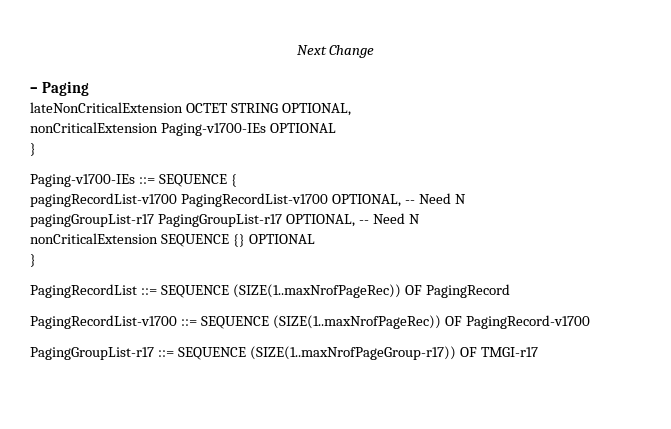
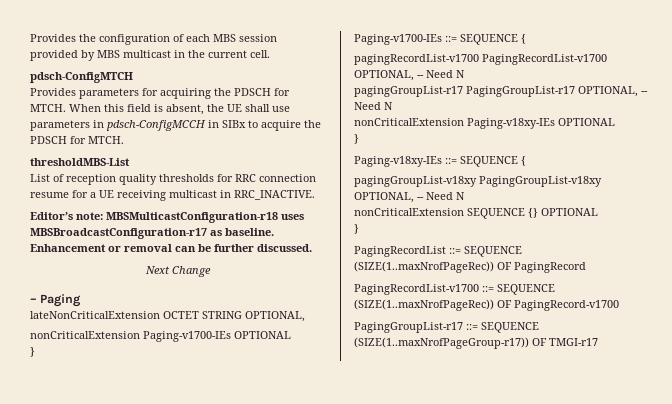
(296, 50) none -> [30,34,277,45] [30,50,270,61] [30,72,133,83] [30,88,290,99] [30,104,290,115] [30,120,321,131] [30,136,124,144] [30,158,130,166] [30,174,316,185] [30,190,315,201] [30,212,304,223] [30,228,274,239] [30,244,312,252] Provides the configuration of each MBS session provided by MBS multicast in the current cell. // pdsch-ConfigMTCH // Provides parameters for acquiring the PDSCH for MTCH. When this field is absent, the UE shall use parameters in pdsch-ConfigMCCH in SIBx to acquire the PDSCH for MTCH. // thresholdMBS-List // List of reception quality thresholds for RRC connection resume for a UE receiving multicast in RRC_INACTIVE. // Editor’s note: MBSMulticastConfiguration-r18 uses MBSBroadcastConfiguration-r17 as baseline. Enhancement or removal can be further discussed. //
(420, 219) none -> [354,118,615,129] [354,134,359,144] [354,156,526,167] [354,176,602,187] [354,192,465,203] // nonCriticalExtension Paging-v18xy-IEs OPTIONAL // } // Paging-v18xy-IEs ::= SEQUENCE { // pagingGroupList-v18xy PagingGroupList-v18xy OPTIONAL, -- Need N

